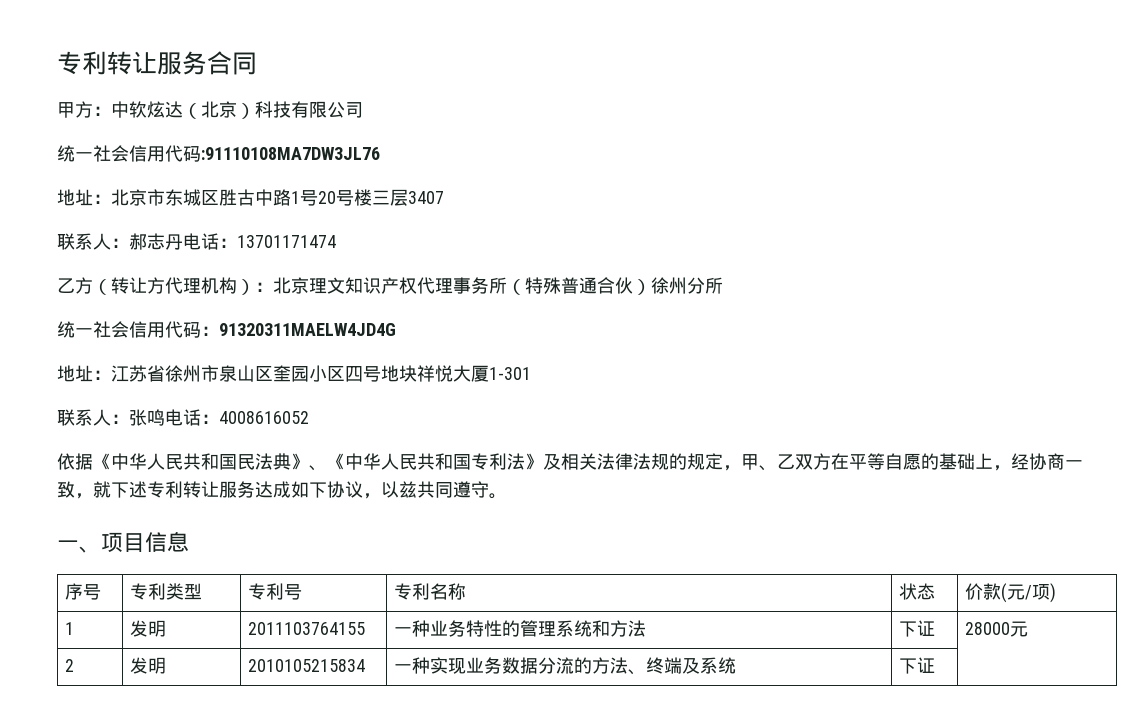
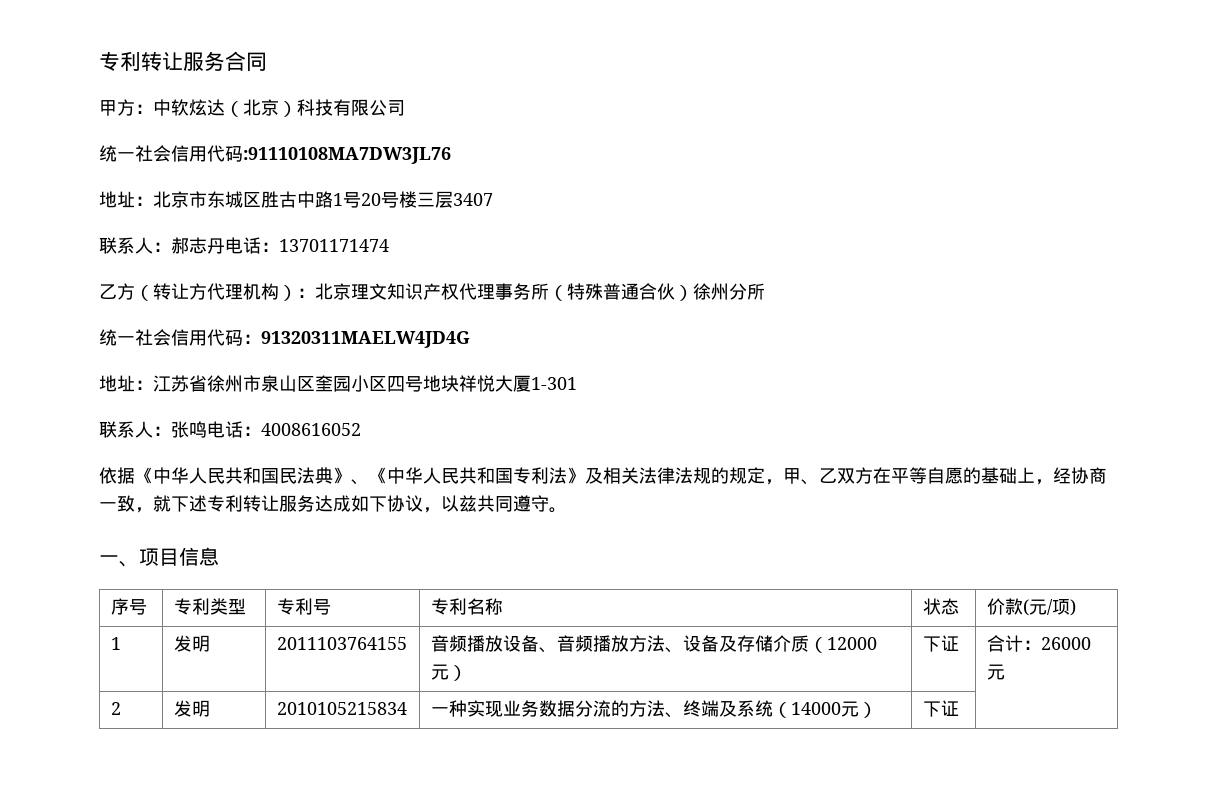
[394,620,647,637] [899,620,936,637] [965,622,1011,635] 一种业务特性的管理系统和方法 | 下证 | 28000 -> [430,635,877,653] [430,664,467,681] [922,635,959,652] [986,635,1091,652] 音频播放设备、音频播放方法、设备及存储介质（12000元） | 下证 | 合计：26000
(737, 665) none -> [772,701,877,718] （14000元）

